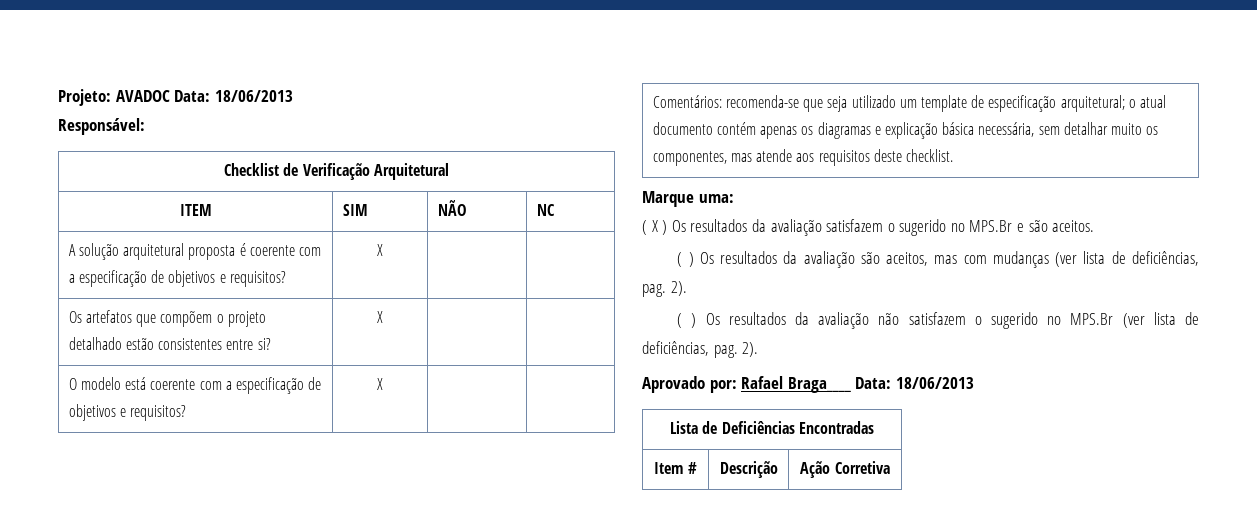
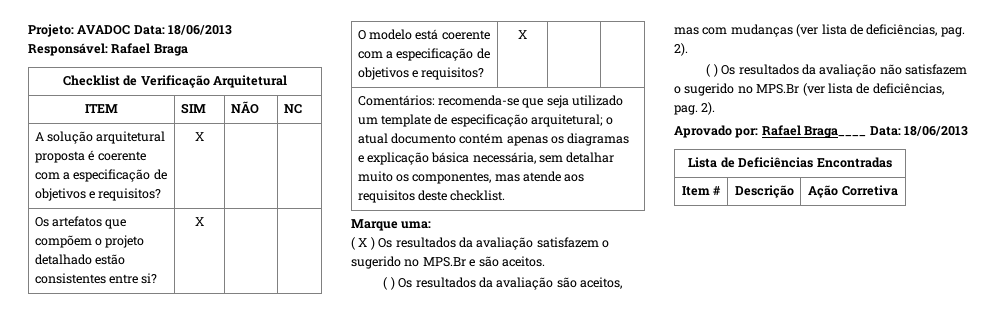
(145, 126) none -> [111,43,188,56] Rafael Braga

